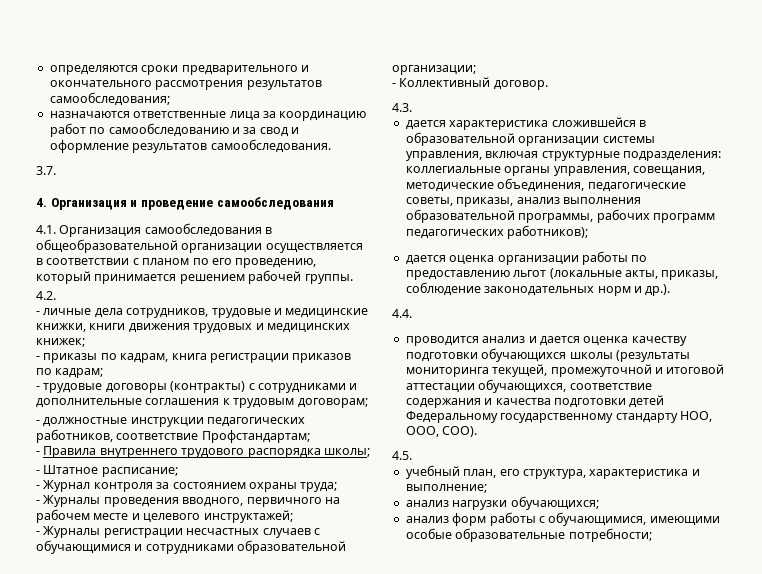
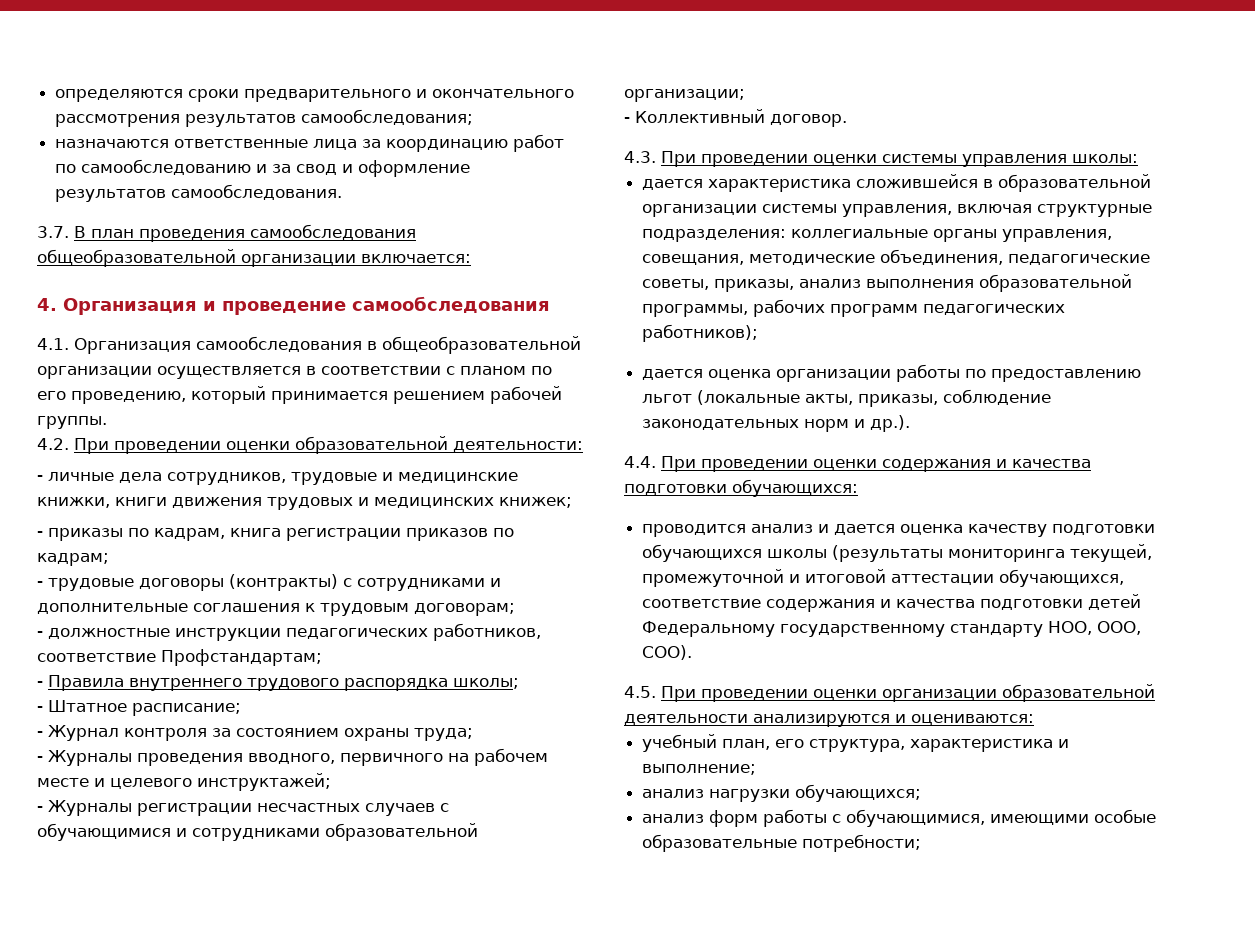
(56, 170) none -> [74,224,416,242] [37,249,471,267] В план проведения самообследования общеобразовательной организации включается:
(56, 295) none -> [74,436,583,454] При проведении оценки образовательной деятельности:
(412, 107) none -> [661,151,1138,167] При проведении оценки системы управления школы:
(412, 313) none -> [661,456,1091,472] [624,479,858,497] При проведении оценки содержания и качества подготовки обучающихся:
(412, 455) none -> [661,684,1155,702] [624,714,1034,727] При проведении оценки организации образовательной деятельности анализируются и оцениваются:

